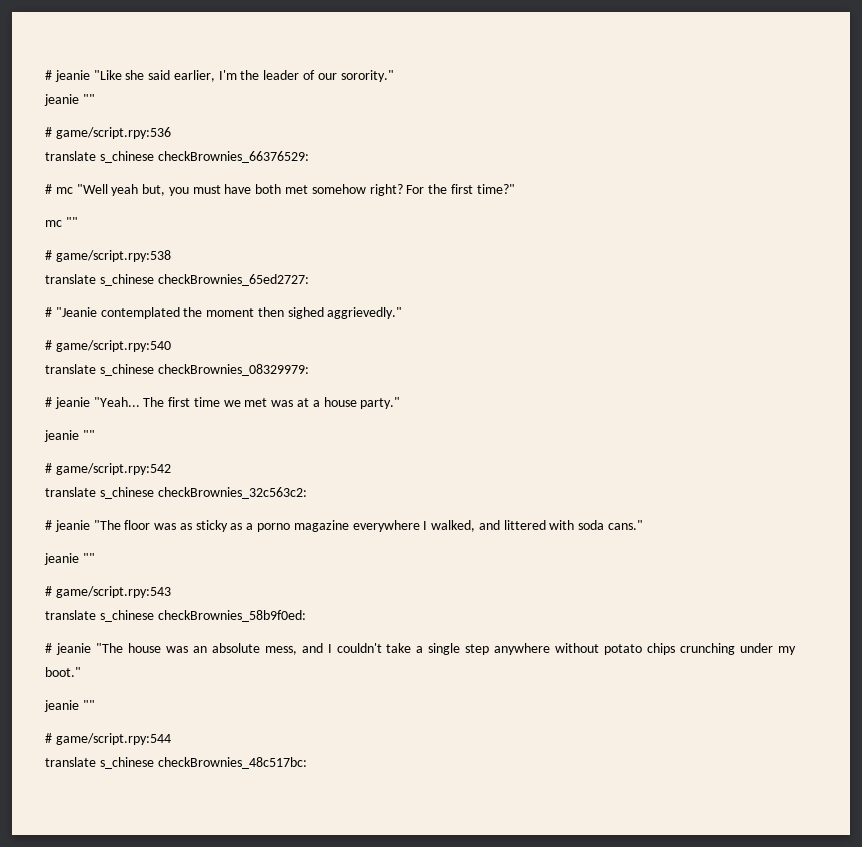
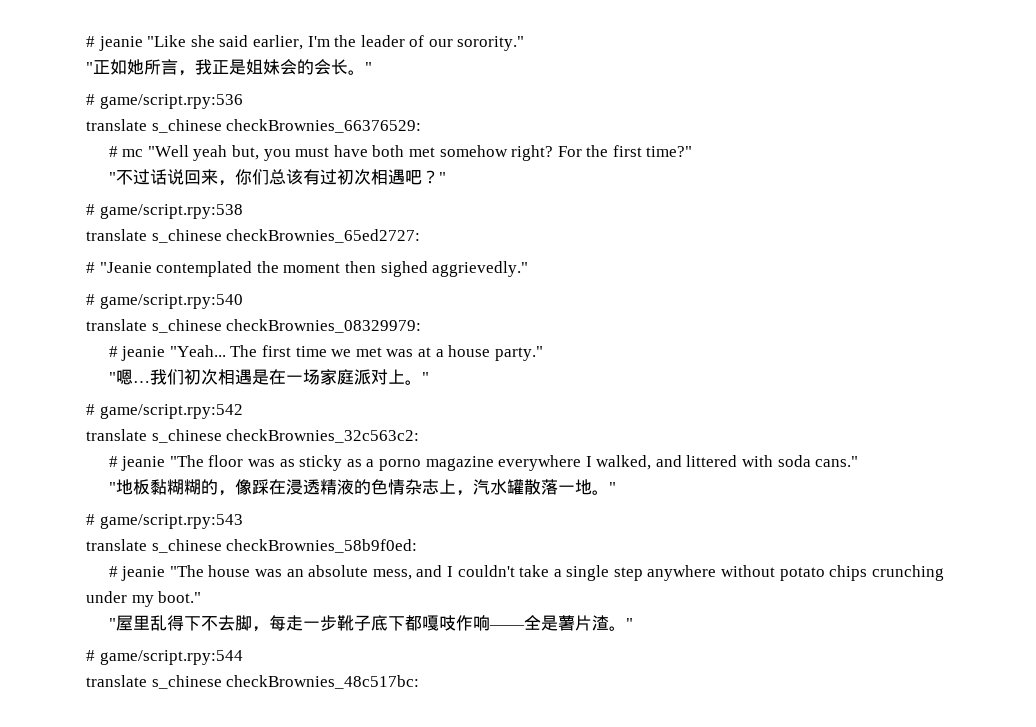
[44,94,95,106] jeanie "" -> [86,59,372,76] "正如她所言，我正是姐妹会的会长。"
[45,217,78,227] mc "" -> [108,169,446,186] "不过话说回来，你们总该有过初次相遇吧？"
[44,430,95,442] jeanie "" -> [108,369,429,385] "嗯…我们初次相遇是在一场家庭派对上。"
[44,553,95,565] jeanie "" -> [108,479,616,496] "地板黏糊糊的，像踩在浸透精液的色情杂志上，汽水罐散落一地。"
[44,700,95,712] jeanie "" -> [108,615,633,632] "屋里乱得下不去脚，每走一步靴子底下都嘎吱作响——全是薯片渣。"

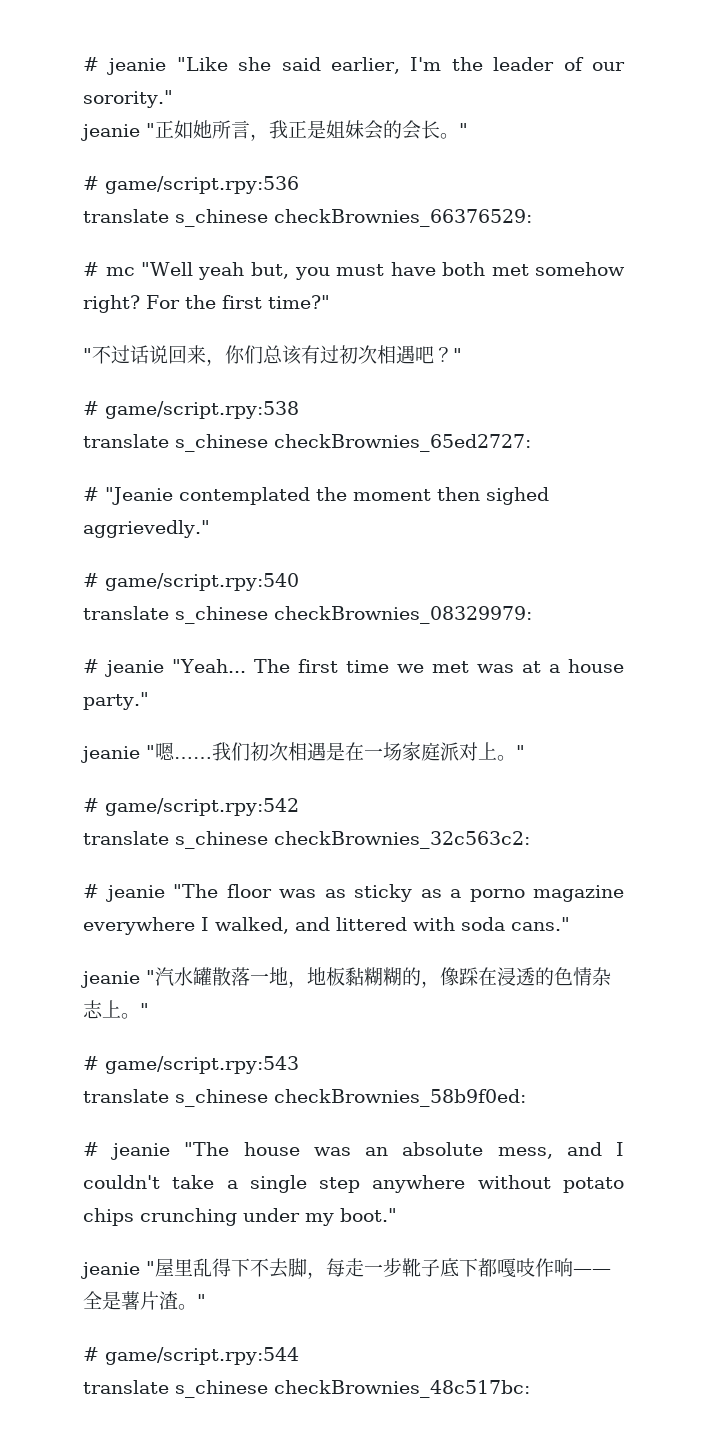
(525, 43) none -> [81,124,140,141] jeanie
[108,369,150,385] "嗯… -> [81,742,212,763] jeanie "嗯……
[108,482,116,493] " -> [81,967,307,988] jeanie "汽水罐散落一地，
[319,479,354,495] 精液 -> (535, 976) none
[455,479,592,496] ，汽水罐散落一地 -> (121, 1009) none
(202, 597) none -> [81,1262,140,1279] jeanie

